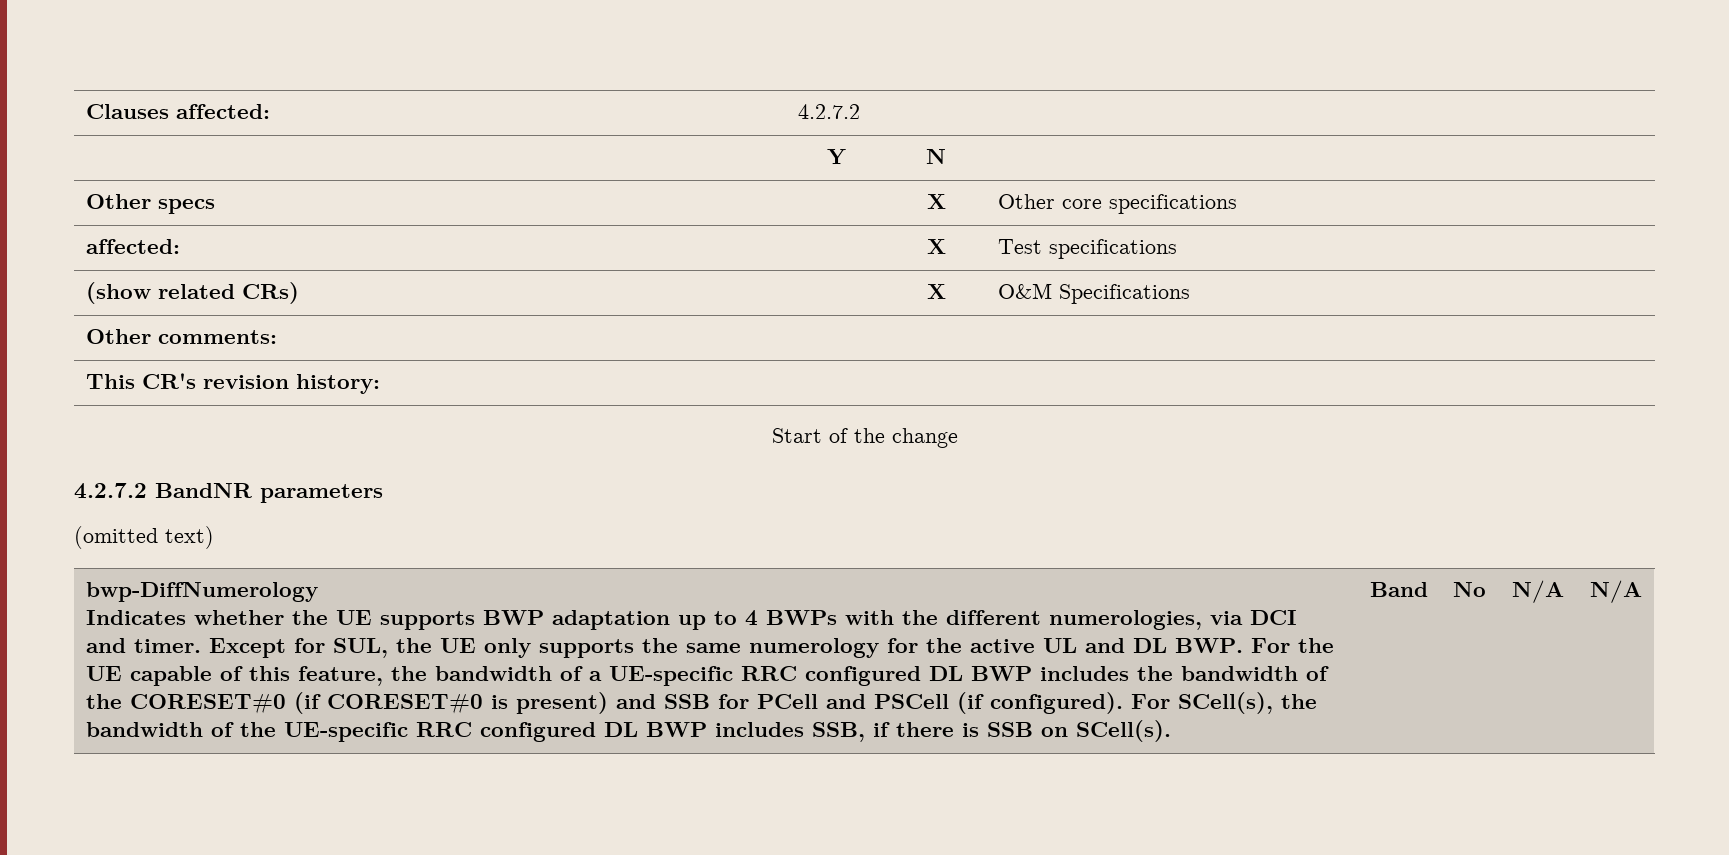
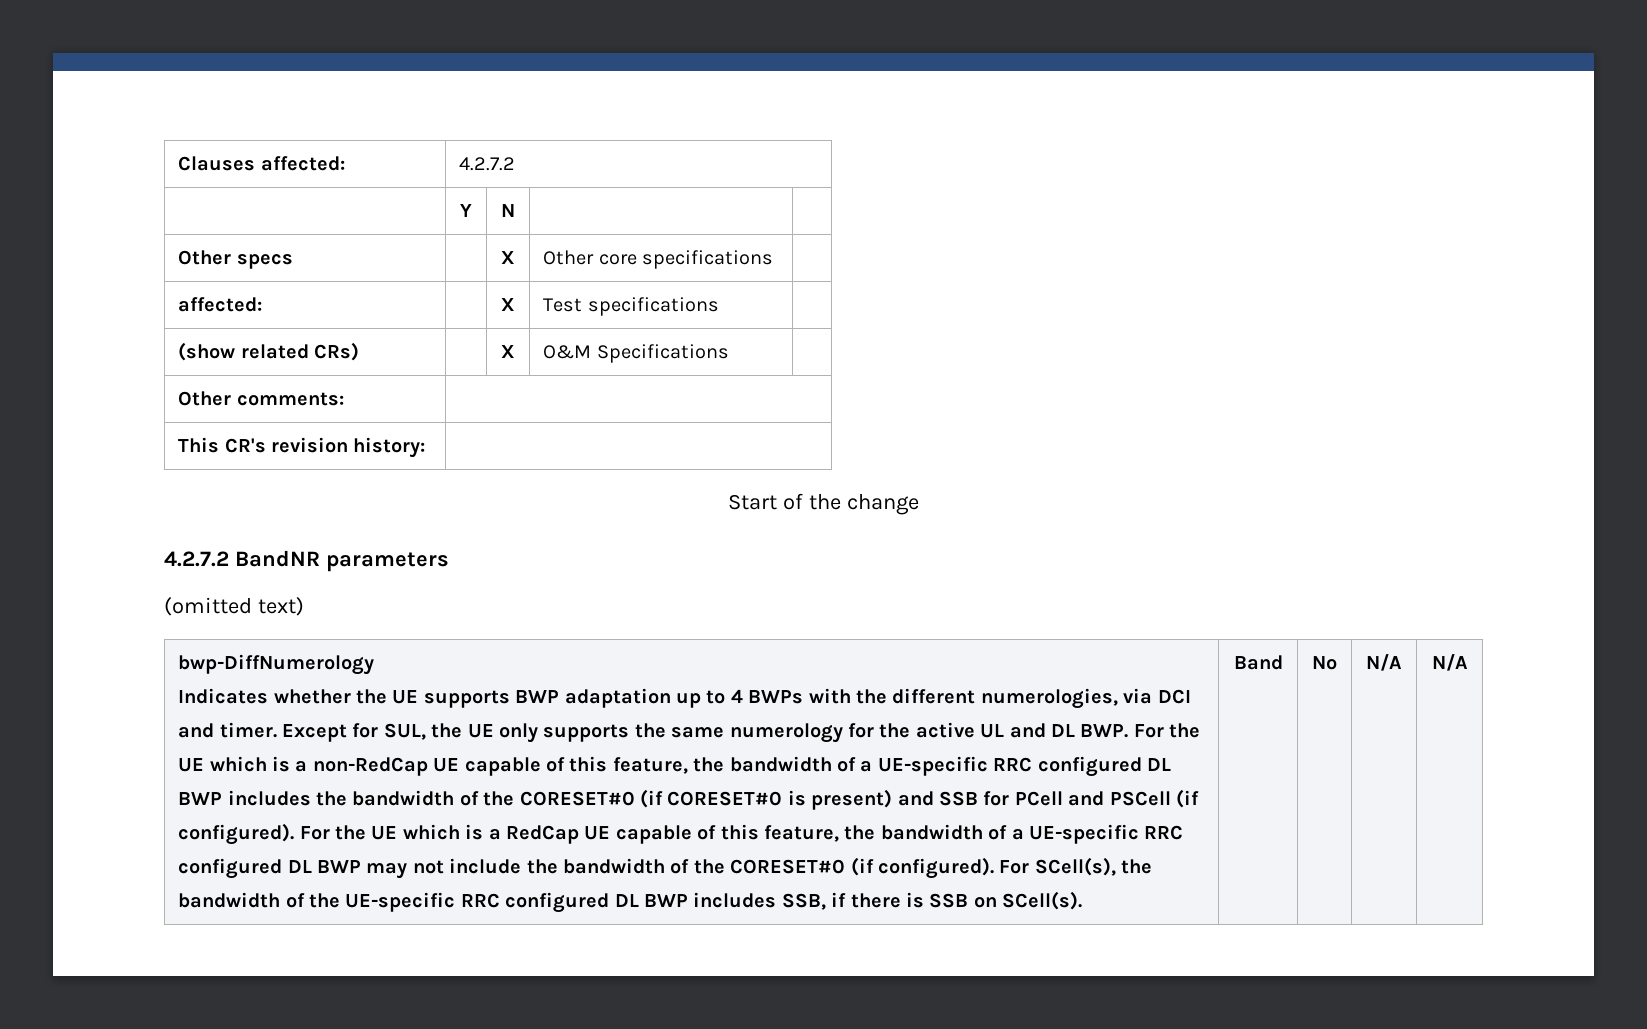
(123, 673) none -> [209,756,460,776] which is a non-RedCap UE
(1171, 701) none -> [334,824,1184,844] [178,857,1030,879] the UE which is a RedCap UE capable of this feature, the bandwidth of a UE-specific RRC configured DL BWP may not include the bandwidth of the CORESET#0 (if configured). For

